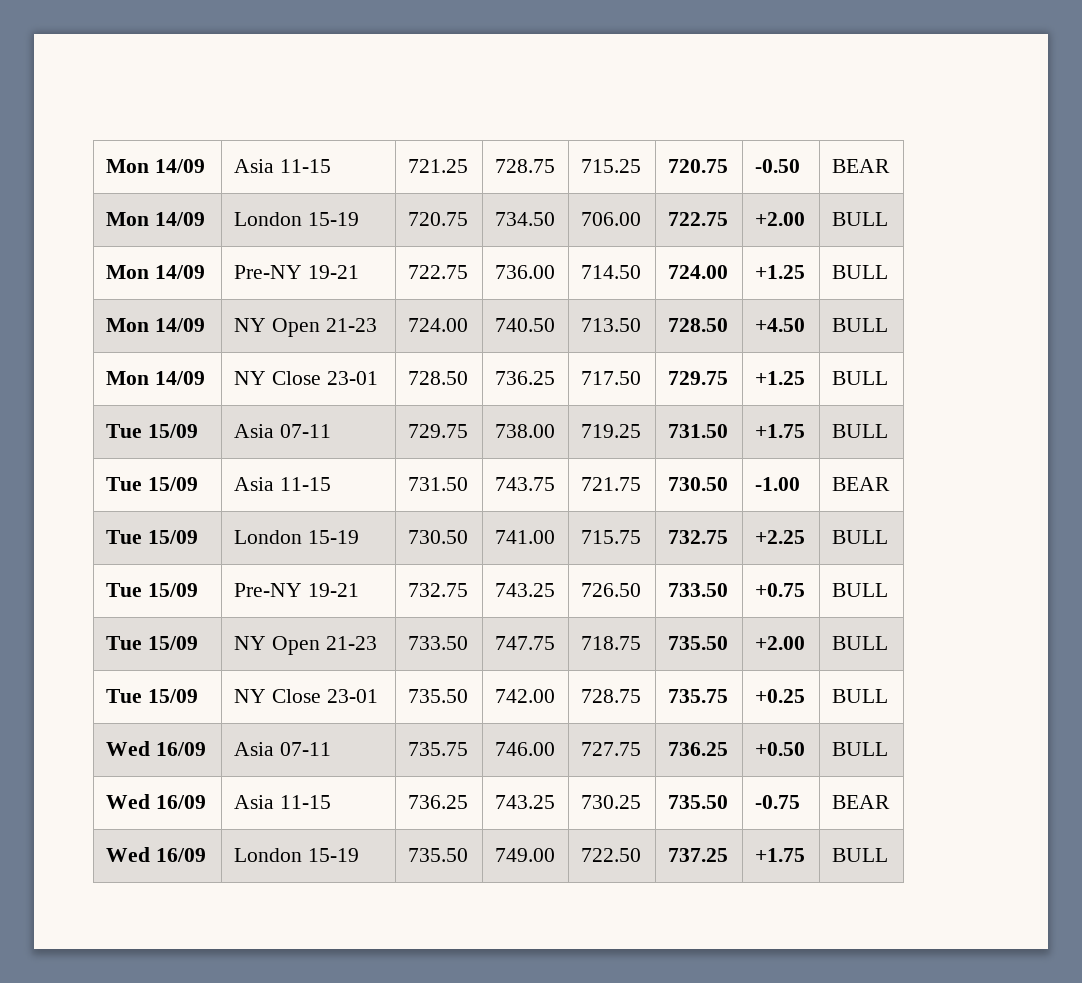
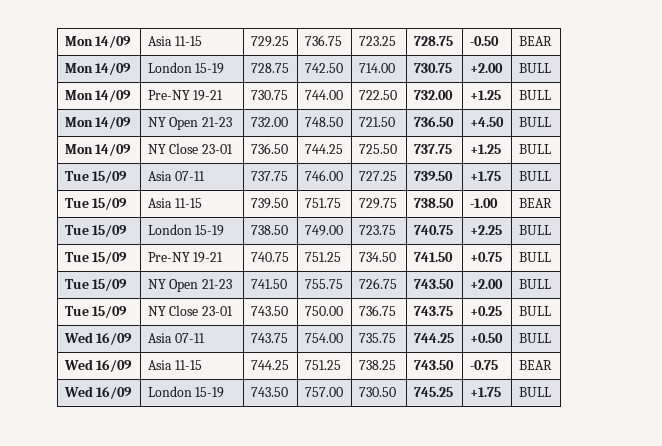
[407,159,468,173] [494,159,555,173] [580,159,641,173] [667,159,728,173] 721.25 | 728.75 | 715.25 | 720.75 -> [250,36,289,47] [304,35,342,46] [358,36,396,46] [413,36,453,46] 729.25 | 736.75 | 723.25 | 728.75
[407,212,468,226] [494,212,555,226] [580,212,641,226] [667,212,728,226] 720.75 | 734.50 | 706.00 | 722.75 -> [250,63,289,73] [304,63,343,73] [358,63,395,73] [413,63,452,73] 728.75 | 742.50 | 714.00 | 730.75
[407,265,468,279] [494,265,555,279] [580,265,641,279] [667,265,728,279] 722.75 | 736.00 | 714.50 | 724.00 -> [250,90,288,100] [304,90,343,100] [358,90,397,100] [413,90,453,100] 730.75 | 744.00 | 722.50 | 732.00
[407,318,468,332] [494,318,555,332] [580,318,641,332] [667,318,728,332] 724.00 | 740.50 | 713.50 | 728.50 -> [250,117,288,127] [304,117,343,127] [358,117,395,127] [413,116,454,127] 732.00 | 748.50 | 721.50 | 736.50
[407,371,468,385] [494,371,555,385] [580,371,641,385] [667,371,728,385] 728.50 | 736.25 | 717.50 | 729.75 -> [250,143,288,154] [304,144,343,154] [358,144,397,154] [413,144,452,154] 736.50 | 744.25 | 725.50 | 737.75
[407,424,468,438] [494,424,555,438] [580,424,641,438] [667,424,728,438] 729.75 | 738.00 | 719.25 | 731.50 -> [250,171,288,181] [304,170,343,181] [358,171,397,181] [413,171,453,181] 737.75 | 746.00 | 727.25 | 739.50
[407,477,468,491] [494,477,555,491] [580,477,641,491] [667,477,728,491] 731.50 | 743.75 | 721.75 | 730.50 -> [250,198,288,209] [304,198,341,208] [358,198,397,209] [413,198,454,208] 739.50 | 751.75 | 729.75 | 738.50
[407,530,468,544] [494,530,555,544] [580,530,641,544] [667,530,728,544] 730.50 | 741.00 | 715.75 | 732.75 -> [250,225,288,235] [304,225,343,236] [358,225,396,235] [413,225,453,235] 738.50 | 749.00 | 723.75 | 740.75
[407,583,468,597] [494,583,555,597] [580,583,641,597] [667,583,728,597] 732.75 | 743.25 | 726.50 | 733.50 -> [250,252,289,262] [304,252,341,262] [358,252,396,262] [413,252,453,262] 740.75 | 751.25 | 734.50 | 741.50
[407,636,468,650] [494,636,555,650] [580,636,641,650] [667,636,728,650] 733.50 | 747.75 | 718.75 | 735.50 -> [250,279,287,289] [304,279,343,289] [358,278,397,289] [413,279,454,289] 741.50 | 755.75 | 726.75 | 743.50
[407,689,468,703] [494,689,555,703] [580,689,641,703] [667,689,728,703] 735.50 | 742.00 | 728.75 | 735.75 -> [250,306,288,316] [304,306,343,316] [358,305,396,316] [413,306,453,316] 743.50 | 750.00 | 736.75 | 743.75
[407,742,468,756] [494,742,555,756] [580,742,641,756] [667,742,728,756] | 735.75 | 746.00 | 727.75 | 736.25 -> [250,333,288,343] [304,333,343,343] [358,333,396,343] [413,333,454,343] | 743.75 | 754.00 | 735.75 | 744.25
[407,795,468,809] [494,795,555,809] [580,795,641,809] [667,795,728,809] 736.25 | 743.25 | 730.25 | 735.50 -> [250,360,289,370] [304,360,341,370] [358,360,396,370] [413,360,454,370] 744.25 | 751.25 | 738.25 | 743.50
[407,848,468,862] [494,848,555,862] [580,848,641,862] [667,848,728,862] 735.50 | 749.00 | 722.50 | 737.25 -> [250,387,288,397] [304,387,343,397] [358,387,396,397] [413,387,453,397] 743.50 | 757.00 | 730.50 | 745.25

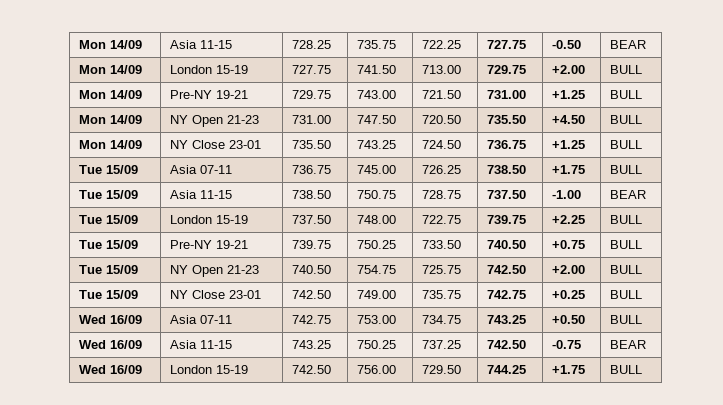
[250,36,289,47] [304,35,342,46] [358,36,396,46] [413,36,453,46] 729.25 | 736.75 | 723.25 | 728.75 -> [291,40,331,49] [356,40,396,49] [421,40,461,49] [486,40,526,49] 728.25 | 735.75 | 722.25 | 727.75
[250,63,289,73] [304,63,343,73] [358,63,395,73] [413,63,452,73] 728.75 | 742.50 | 714.00 | 730.75 -> [291,65,331,74] [356,65,396,74] [421,65,461,74] [486,65,526,74] 727.75 | 741.50 | 713.00 | 729.75
[250,90,288,100] [304,90,343,100] [358,90,397,100] [413,90,453,100] 730.75 | 744.00 | 722.50 | 732.00 -> [291,90,331,99] [356,90,396,99] [421,90,461,99] [486,90,526,99] 729.75 | 743.00 | 721.50 | 731.00
[250,117,288,127] [304,117,343,127] [358,117,395,127] [413,116,454,127] 732.00 | 748.50 | 721.50 | 736.50 -> [291,115,331,124] [356,115,396,124] [421,115,461,124] [486,115,526,124] 731.00 | 747.50 | 720.50 | 735.50
[250,143,288,154] [304,144,343,154] [358,144,397,154] [413,144,452,154] 736.50 | 744.25 | 725.50 | 737.75 -> [291,140,331,149] [356,140,396,149] [421,140,461,149] [486,140,526,149] 735.50 | 743.25 | 724.50 | 736.75
[250,171,288,181] [304,170,343,181] [358,171,397,181] [413,171,453,181] 737.75 | 746.00 | 727.25 | 739.50 -> [291,165,331,174] [356,165,396,174] [421,165,461,174] [486,165,526,174] 736.75 | 745.00 | 726.25 | 738.50
[250,198,288,209] [304,198,341,208] [358,198,397,209] [413,198,454,208] 739.50 | 751.75 | 729.75 | 738.50 -> [291,190,331,199] [356,190,396,199] [421,190,461,199] [486,190,526,199] 738.50 | 750.75 | 728.75 | 737.50
[250,225,288,235] [304,225,343,236] [358,225,396,235] [413,225,453,235] 738.50 | 749.00 | 723.75 | 740.75 -> [291,215,331,224] [356,215,396,224] [421,215,461,224] [486,215,526,224] 737.50 | 748.00 | 722.75 | 739.75
[250,252,289,262] [304,252,341,262] [358,252,396,262] [413,252,453,262] 740.75 | 751.25 | 734.50 | 741.50 -> [291,240,331,249] [356,240,396,249] [421,240,461,249] [486,240,526,249] 739.75 | 750.25 | 733.50 | 740.50
[250,279,287,289] [304,279,343,289] [358,278,397,289] [413,279,454,289] 741.50 | 755.75 | 726.75 | 743.50 -> [291,265,331,274] [356,265,396,274] [421,265,461,274] [486,265,526,274] 740.50 | 754.75 | 725.75 | 742.50
[250,306,288,316] [304,306,343,316] [358,305,396,316] [413,306,453,316] 743.50 | 750.00 | 736.75 | 743.75 -> [291,290,331,299] [356,290,396,299] [421,290,461,299] [486,290,526,299] 742.50 | 749.00 | 735.75 | 742.75
[250,333,288,343] [304,333,343,343] [358,333,396,343] [413,333,454,343] 743.75 | 754.00 | 735.75 | 744.25 -> [291,315,331,324] [356,315,396,324] [421,315,461,324] [486,315,526,324] 742.75 | 753.00 | 734.75 | 743.25
[250,360,289,370] [304,360,341,370] [358,360,396,370] [413,360,454,370] 744.25 | 751.25 | 738.25 | 743.50 -> [291,340,331,349] [356,340,396,349] [421,340,461,349] [486,340,526,349] 743.25 | 750.25 | 737.25 | 742.50
[250,387,288,397] [304,387,343,397] [358,387,396,397] [413,387,453,397] 743.50 | 757.00 | 730.50 | 745.25 -> [291,365,331,374] [356,365,396,374] [421,365,461,374] [486,365,526,374] 742.50 | 756.00 | 729.50 | 744.25

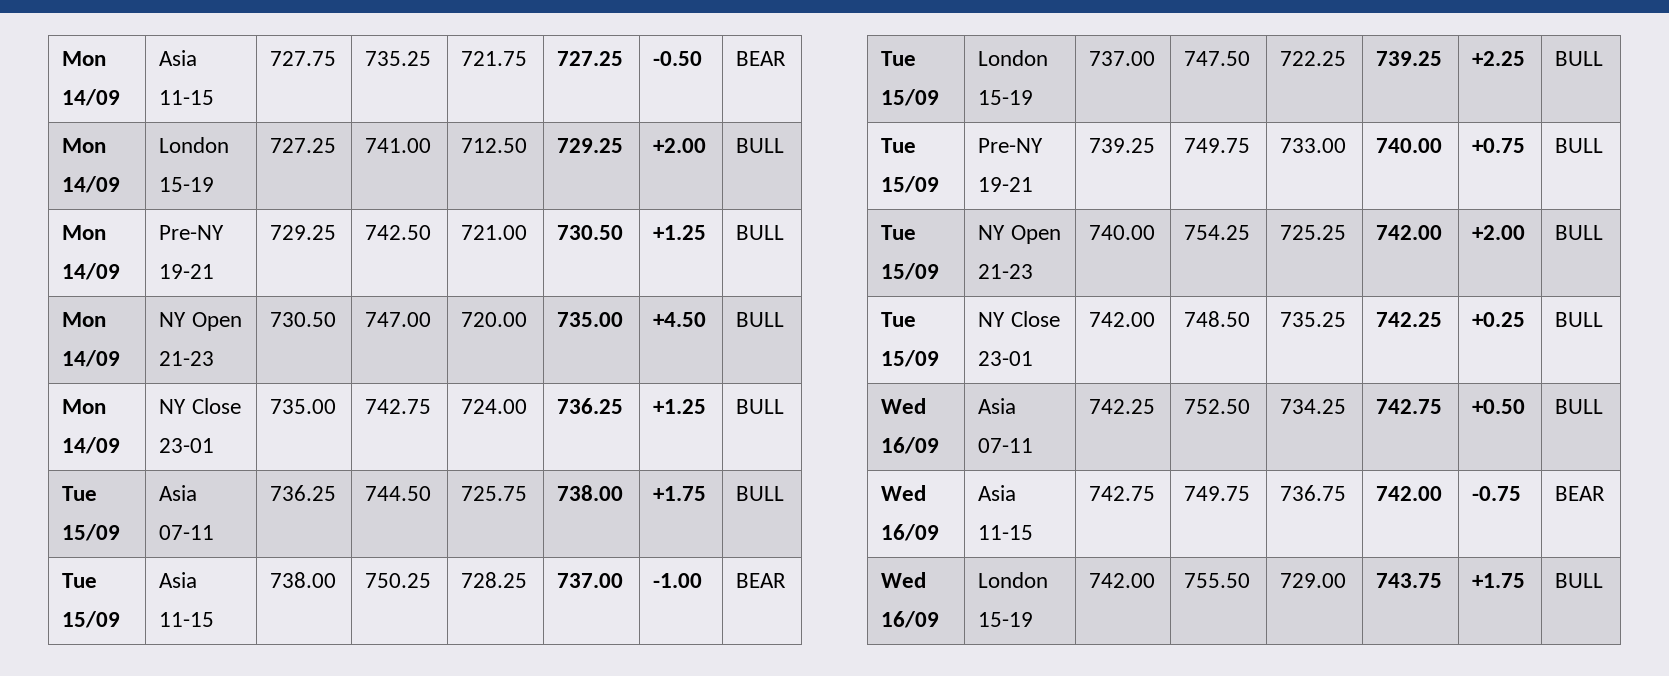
[291,40,331,49] [356,40,396,49] [421,40,461,49] [486,40,526,49] 728.25 | 735.75 | 722.25 | 727.75 -> [270,51,337,66] [365,51,432,66] [461,51,528,66] [557,51,624,66] 727.75 | 735.25 | 721.75 | 727.25
[291,65,331,74] [356,65,396,74] [421,65,461,74] [486,65,526,74] 727.75 | 741.50 | 713.00 | 729.75 -> [270,138,337,153] [365,138,432,153] [461,138,528,153] [557,138,624,153] 727.25 | 741.00 | 712.50 | 729.25
[291,90,331,99] [356,90,396,99] [421,90,461,99] [486,90,526,99] 729.75 | 743.00 | 721.50 | 731.00 -> [270,225,337,240] [365,225,432,240] [461,225,528,240] [557,225,624,240] 729.25 | 742.50 | 721.00 | 730.50
[291,115,331,124] [356,115,396,124] [421,115,461,124] [486,115,526,124] 731.00 | 747.50 | 720.50 | 735.50 -> [270,312,337,327] [365,312,432,327] [461,312,528,327] [557,312,624,327] 730.50 | 747.00 | 720.00 | 735.00
[291,140,331,149] [356,140,396,149] [421,140,461,149] [486,140,526,149] 735.50 | 743.25 | 724.50 | 736.75 -> [270,399,337,414] [365,399,432,414] [461,399,528,414] [557,398,624,414] 735.00 | 742.75 | 724.00 | 736.25
[291,165,331,174] [356,165,396,174] [421,165,461,174] [486,165,526,174] 736.75 | 745.00 | 726.25 | 738.50 -> [270,485,337,501] [365,486,432,501] [461,486,528,501] [557,485,624,501] 736.25 | 744.50 | 725.75 | 738.00
[291,190,331,199] [356,190,396,199] [421,190,461,199] [486,190,526,199] 738.50 | 750.75 | 728.75 | 737.50 -> [270,572,337,588] [365,573,432,588] [461,572,528,588] [557,573,624,588] 738.00 | 750.25 | 728.25 | 737.00
[291,215,331,224] [356,215,396,224] [421,215,461,224] [486,215,526,224] 737.50 | 748.00 | 722.75 | 739.75 -> [1089,51,1156,66] [1184,51,1251,66] [1280,51,1347,66] [1376,51,1443,66] 737.00 | 747.50 | 722.25 | 739.25
[291,240,331,249] [356,240,396,249] [421,240,461,249] [486,240,526,249] 739.75 | 750.25 | 733.50 | 740.50 -> [1089,138,1156,153] [1184,138,1251,153] [1280,138,1347,153] [1376,138,1443,153] 739.25 | 749.75 | 733.00 | 740.00
[291,265,331,274] [356,265,396,274] [421,265,461,274] [486,265,526,274] 740.50 | 754.75 | 725.75 | 742.50 -> [1089,225,1156,240] [1184,225,1251,240] [1280,225,1347,240] [1376,225,1443,240] 740.00 | 754.25 | 725.25 | 742.00
[291,290,331,299] [356,290,396,299] [421,290,461,299] [486,290,526,299] 742.50 | 749.00 | 735.75 | 742.75 -> [1089,312,1156,327] [1184,311,1251,327] [1280,312,1347,327] [1376,312,1443,327] 742.00 | 748.50 | 735.25 | 742.25
[291,315,331,324] [356,315,396,324] [421,315,461,324] [486,315,526,324] 742.75 | 753.00 | 734.75 | 743.25 -> [1089,399,1156,414] [1184,399,1251,414] [1280,399,1347,414] [1376,399,1443,414] 742.25 | 752.50 | 734.25 | 742.75
[291,340,331,349] [356,340,396,349] [421,340,461,349] [486,340,526,349] 743.25 | 750.25 | 737.25 | 742.50 -> [1089,486,1156,501] [1184,486,1251,501] [1280,485,1347,501] [1376,486,1443,501] 742.75 | 749.75 | 736.75 | 742.00
[291,365,331,374] [356,365,396,374] [421,365,461,374] [486,365,526,374] 742.50 | 756.00 | 729.50 | 744.25 -> [1089,573,1156,588] [1184,573,1251,588] [1280,573,1347,588] [1376,573,1443,588] 742.00 | 755.50 | 729.00 | 743.75

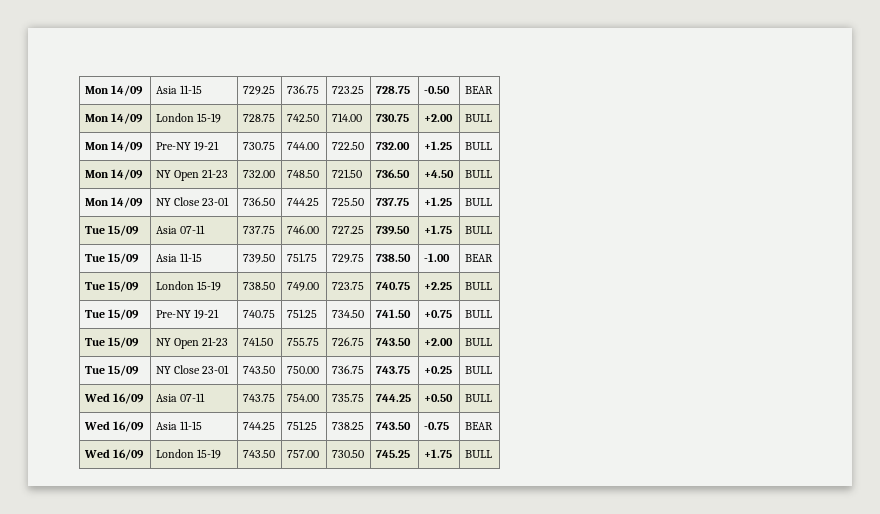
[270,51,337,66] [365,51,432,66] [461,51,528,66] [557,51,624,66] 727.75 | 735.25 | 721.75 | 727.25 -> [242,86,275,95] [286,85,319,94] [331,86,364,94] [375,86,410,94] 729.25 | 736.75 | 723.25 | 728.75
[270,138,337,153] [365,138,432,153] [461,138,528,153] [557,138,624,153] 727.25 | 741.00 | 712.50 | 729.25 -> [242,114,275,122] [286,114,319,122] [331,113,362,122] [375,114,409,122] 728.75 | 742.50 | 714.00 | 730.75
[270,225,337,240] [365,225,432,240] [461,225,528,240] [557,225,624,240] 729.25 | 742.50 | 721.00 | 730.50 -> [242,142,275,150] [286,142,319,150] [331,142,364,150] [375,142,410,150] 730.75 | 744.00 | 722.50 | 732.00
[270,312,337,327] [365,312,432,327] [461,312,528,327] [557,312,624,327] 730.50 | 747.00 | 720.00 | 735.00 -> [242,170,275,178] [286,170,319,178] [331,169,362,178] [375,169,410,178] 732.00 | 748.50 | 721.50 | 736.50
[270,399,337,414] [365,399,432,414] [461,399,528,414] [557,398,624,414] 735.00 | 742.75 | 724.00 | 736.25 -> [242,197,275,206] [286,198,319,206] [331,198,364,206] [375,198,409,206] 736.50 | 744.25 | 725.50 | 737.75
[270,485,337,501] [365,486,432,501] [461,486,528,501] [557,485,624,501] 736.25 | 744.50 | 725.75 | 738.00 -> [242,226,275,234] [286,225,319,234] [331,226,364,234] [375,226,410,235] 737.75 | 746.00 | 727.25 | 739.50
[270,572,337,588] [365,573,432,588] [461,572,528,588] [557,573,624,588] 738.00 | 750.25 | 728.25 | 737.00 -> [242,254,275,263] [286,253,317,262] [331,254,364,263] [375,254,411,262] 739.50 | 751.75 | 729.75 | 738.50
[1089,51,1156,66] [1184,51,1251,66] [1280,51,1347,66] [1376,51,1443,66] 737.00 | 747.50 | 722.25 | 739.25 -> [242,282,275,290] [286,282,319,291] [331,282,364,290] [375,282,410,290] 738.50 | 749.00 | 723.75 | 740.75
[1089,138,1156,153] [1184,138,1251,153] [1280,138,1347,153] [1376,138,1443,153] 739.25 | 749.75 | 733.00 | 740.00 -> [242,310,275,318] [286,309,317,318] [331,310,364,318] [375,309,411,318] 740.75 | 751.25 | 734.50 | 741.50
[1089,225,1156,240] [1184,225,1251,240] [1280,225,1347,240] [1376,225,1443,240] 740.00 | 754.25 | 725.25 | 742.00 -> [242,337,273,346] [286,338,319,346] [331,337,364,346] [375,338,411,346] 741.50 | 755.75 | 726.75 | 743.50
[1089,312,1156,327] [1184,311,1251,327] [1280,312,1347,327] [1376,312,1443,327] 742.00 | 748.50 | 735.25 | 742.25 -> [242,366,275,374] [286,366,319,374] [331,365,364,374] [375,366,410,374] 743.50 | 750.00 | 736.75 | 743.75
[1089,399,1156,414] [1184,399,1251,414] [1280,399,1347,414] [1376,399,1443,414] 742.25 | 752.50 | 734.25 | 742.75 -> [242,394,275,402] [286,394,319,402] [331,394,364,402] [375,394,411,402] 743.75 | 754.00 | 735.75 | 744.25
[1089,486,1156,501] [1184,486,1251,501] [1280,485,1347,501] [1376,486,1443,501] 742.75 | 749.75 | 736.75 | 742.00 -> [242,422,275,430] [286,421,317,430] [331,422,364,430] [375,422,411,430] 744.25 | 751.25 | 738.25 | 743.50
[1089,573,1156,588] [1184,573,1251,588] [1280,573,1347,588] [1376,573,1443,588] 742.00 | 755.50 | 729.00 | 743.75 -> [242,450,275,458] [286,450,319,458] [331,450,364,458] [375,450,410,458] 743.50 | 757.00 | 730.50 | 745.25

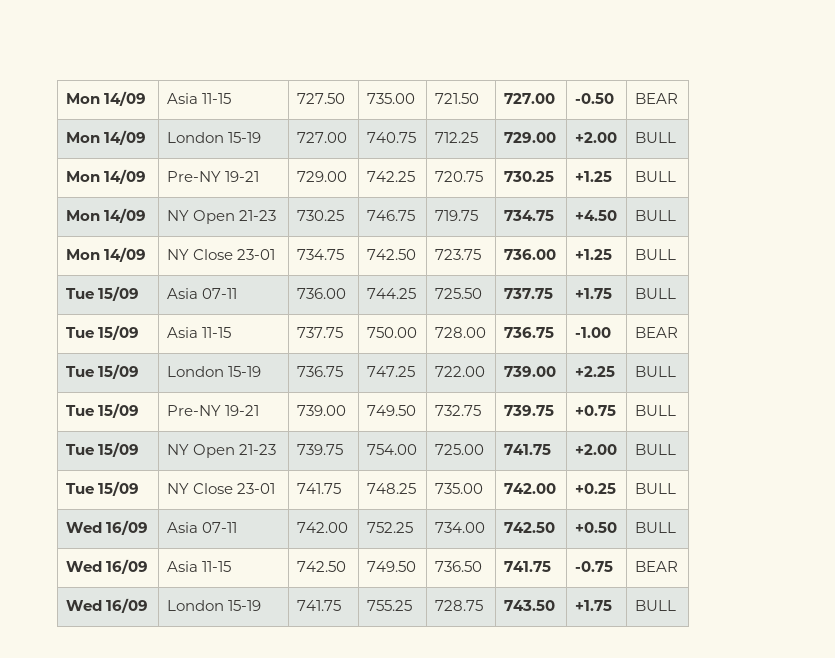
[242,86,275,95] [286,85,319,94] [331,86,364,94] [375,86,410,94] 729.25 | 736.75 | 723.25 | 728.75 -> [296,93,345,104] [366,93,415,104] [434,93,479,104] [503,93,555,104] 727.50 | 735.00 | 721.50 | 727.00
[242,114,275,122] [286,114,319,122] [331,113,362,122] [375,114,409,122] 728.75 | 742.50 | 714.00 | 730.75 -> [296,132,347,143] [366,132,416,143] [434,132,478,143] [503,132,556,143] 727.00 | 740.75 | 712.25 | 729.00
[242,142,275,150] [286,142,319,150] [331,142,364,150] [375,142,410,150] 730.75 | 744.00 | 722.50 | 732.00 -> [296,171,347,182] [366,171,415,182] [434,171,483,182] [503,171,554,182] 729.00 | 742.25 | 720.75 | 730.25
[242,170,275,178] [286,170,319,178] [331,169,362,178] [375,169,410,178] 732.00 | 748.50 | 721.50 | 736.50 -> [296,210,344,221] [366,210,415,221] [434,210,478,221] [503,210,554,221] 730.25 | 746.75 | 719.75 | 734.75
[242,197,275,206] [286,198,319,206] [331,198,364,206] [375,198,409,206] 736.50 | 744.25 | 725.50 | 737.75 -> [296,249,344,260] [366,249,416,260] [434,249,481,260] [503,249,556,260] 734.75 | 742.50 | 723.75 | 736.00
[242,226,275,234] [286,225,319,234] [331,226,364,234] [375,226,410,235] 737.75 | 746.00 | 727.25 | 739.50 -> [296,288,346,299] [366,288,416,299] [434,288,482,299] [503,288,553,299] 736.00 | 744.25 | 725.50 | 737.75
[242,254,275,263] [286,253,317,262] [331,254,364,263] [375,254,411,262] 739.50 | 751.75 | 729.75 | 738.50 -> [296,327,343,338] [366,327,417,338] [434,327,486,338] [503,327,554,338] 737.75 | 750.00 | 728.00 | 736.75
[242,282,275,290] [286,282,319,291] [331,282,364,290] [375,282,410,290] 738.50 | 749.00 | 723.75 | 740.75 -> [296,366,343,377] [366,366,415,377] [434,366,485,377] [503,366,556,377] 736.75 | 747.25 | 722.00 | 739.00
[242,310,275,318] [286,309,317,318] [331,310,364,318] [375,309,411,318] 740.75 | 751.25 | 734.50 | 741.50 -> [296,405,346,416] [366,405,416,416] [434,405,481,416] [503,405,554,416] 739.00 | 749.50 | 732.75 | 739.75
[242,337,273,346] [286,338,319,346] [331,337,364,346] [375,338,411,346] 741.50 | 755.75 | 726.75 | 743.50 -> [296,444,343,455] [366,444,417,455] [434,444,484,455] [503,444,551,455] 739.75 | 754.00 | 725.00 | 741.75
[242,366,275,374] [286,366,319,374] [331,365,364,374] [375,366,410,374] 743.50 | 750.00 | 736.75 | 743.75 -> [296,483,341,494] [366,483,416,494] [434,483,483,494] [503,483,556,494] 741.75 | 748.25 | 735.00 | 742.00
[242,394,275,402] [286,394,319,402] [331,394,364,402] [375,394,411,402] 743.75 | 754.00 | 735.75 | 744.25 -> [296,522,348,533] [366,522,413,533] [434,522,485,533] [503,522,555,533] 742.00 | 752.25 | 734.00 | 742.50
[242,422,275,430] [286,421,317,430] [331,422,364,430] [375,422,411,430] 744.25 | 751.25 | 738.25 | 743.50 -> [296,561,346,572] [366,561,416,572] [434,561,482,572] [503,561,551,572] 742.50 | 749.50 | 736.50 | 741.75
[242,450,275,458] [286,450,319,458] [331,450,364,458] [375,450,410,458] 743.50 | 757.00 | 730.50 | 745.25 -> [296,600,341,611] [366,600,412,611] [434,600,483,611] [503,600,555,611] 741.75 | 755.25 | 728.75 | 743.50

